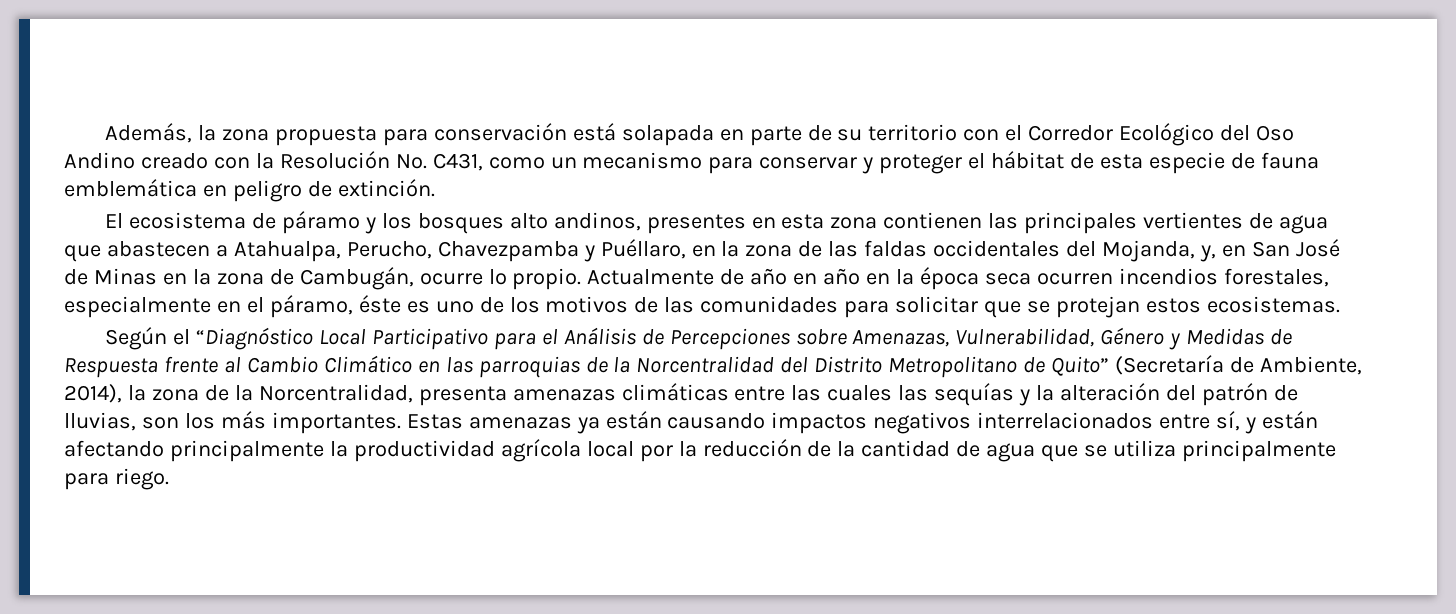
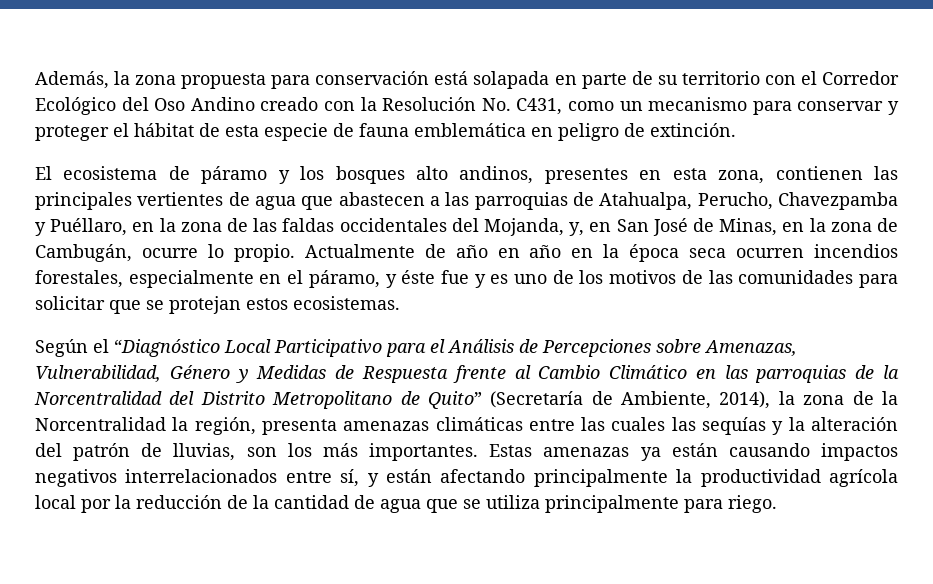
[830,217,878,229] zona -> [718,170,765,184] zona,
(228, 251) none -> [445,192,594,210] las parroquias de
[93,268,157,285] Minas -> [719,218,778,236] Minas,
[358,295,401,313] éste -> [385,270,486,288] y éste fue y
[258,384,413,403] Norcentralidad, -> [35,417,256,435] Norcentralidad la región,

